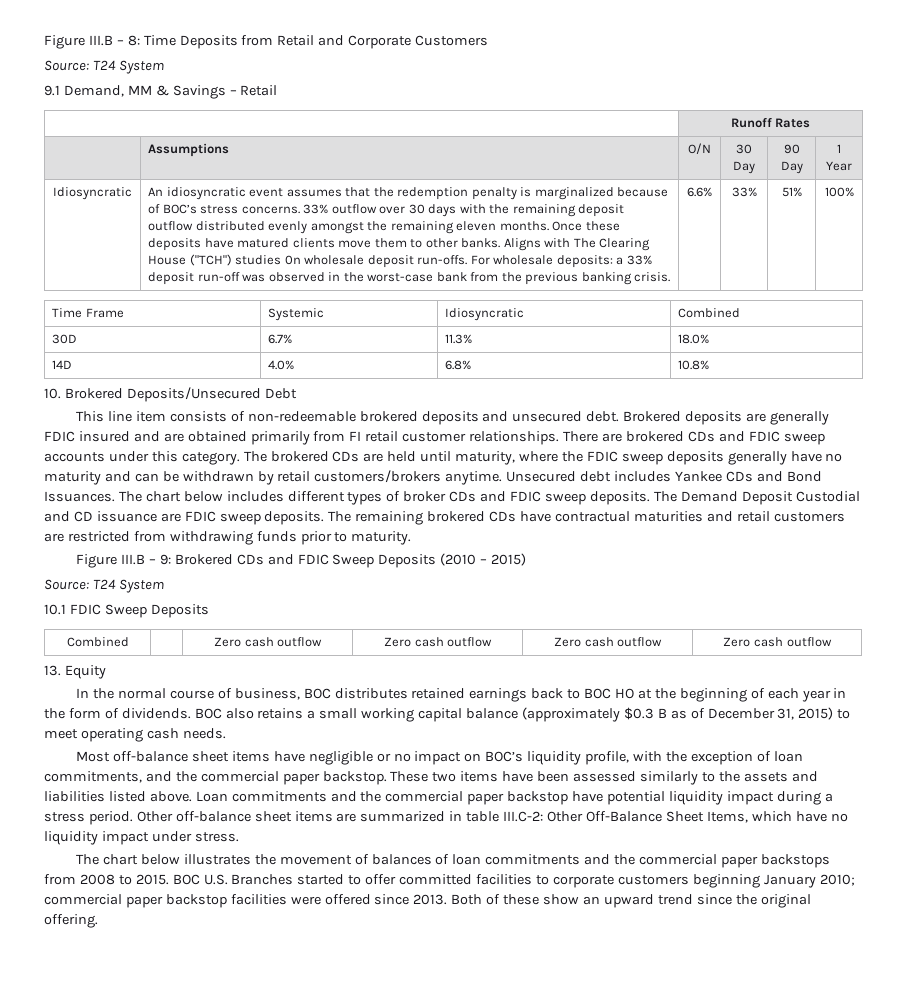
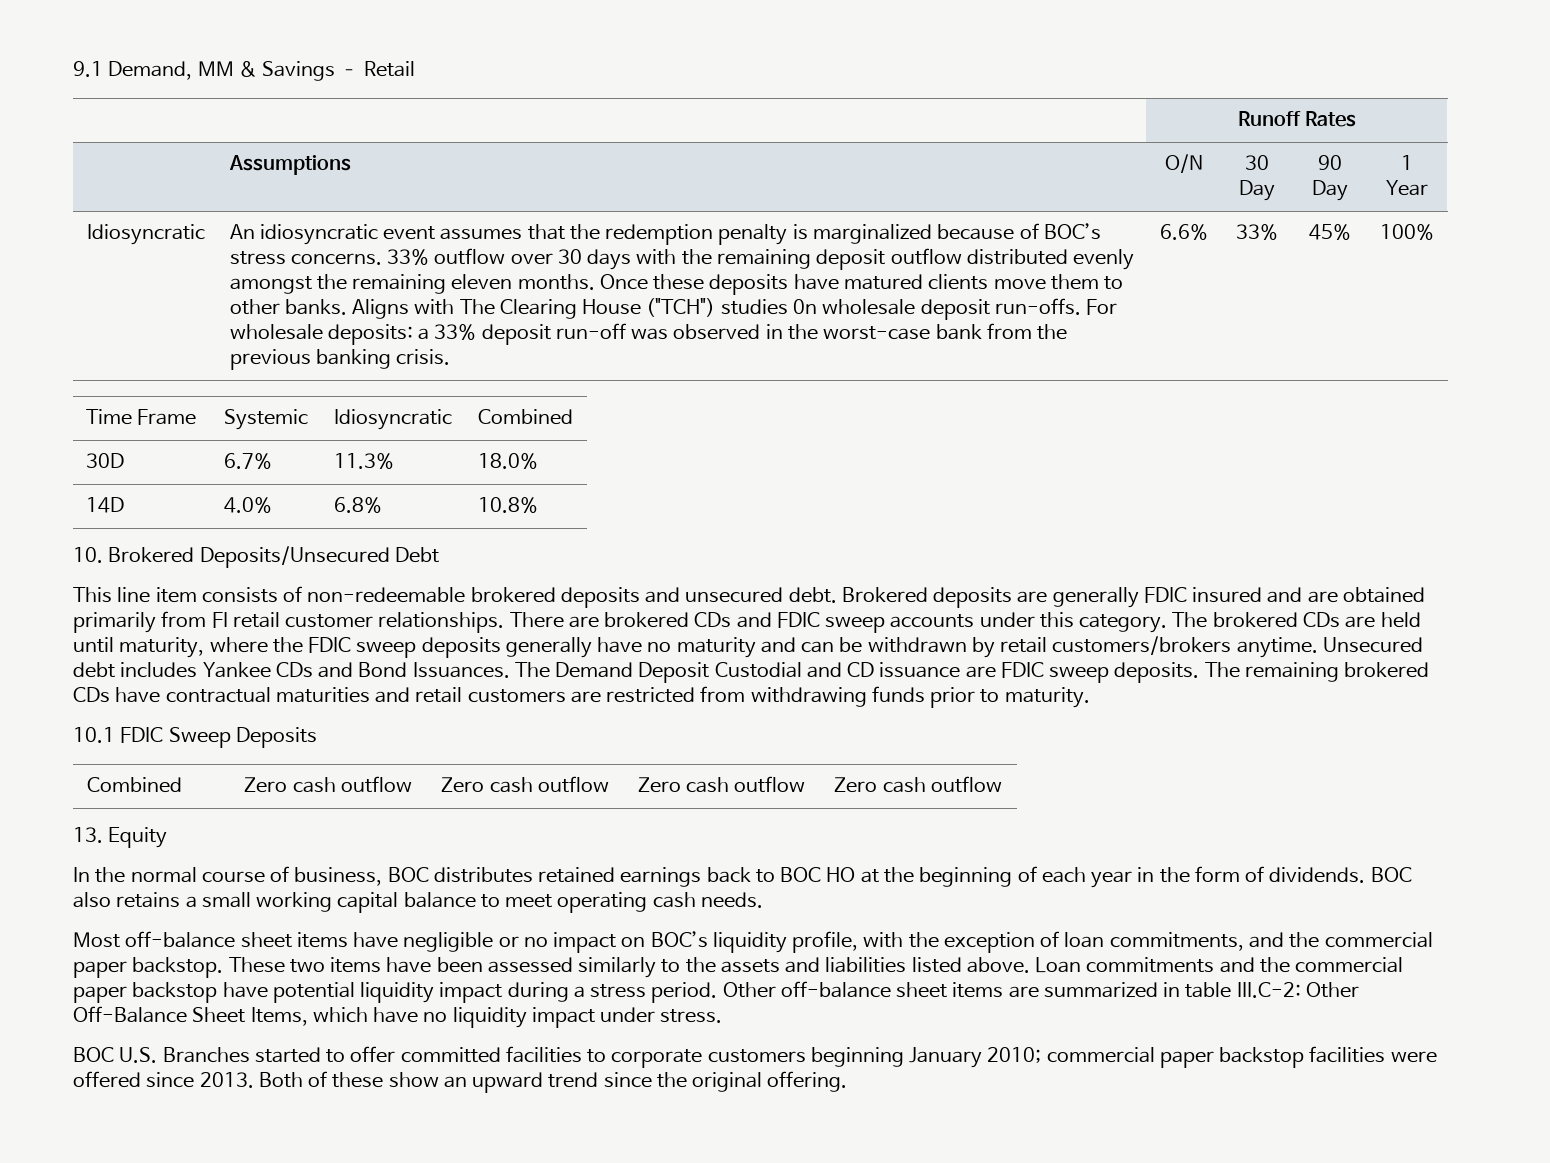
[44,35,489,49] [44,60,164,74] Figure III.B – 8: Time Deposits from Retail and Corporate Customers // Source: T24 System // -> (73, 69) none
[781,187,802,197] 51% -> [1309,224,1351,240] 45%
[145,491,677,505] chart below includes different types of broker CDs and FDIC sweep deposits. The -> (550, 670) none
[76,553,527,568] [44,579,164,593] // Figure III.B – 9: Brokered CDs and FDIC Sweep Deposits (2010 – 2015) // Source: T24 System -> (1090, 697) none
[521,707,834,722] (approximately $0.3 B as of December 31, 2015) -> (476, 900) none
[76,854,830,868] [44,874,169,885] The chart below illustrates the movement of balances of loan commitments and the commercial paper backstops from 2008 to 2015. -> (723, 1016) none

